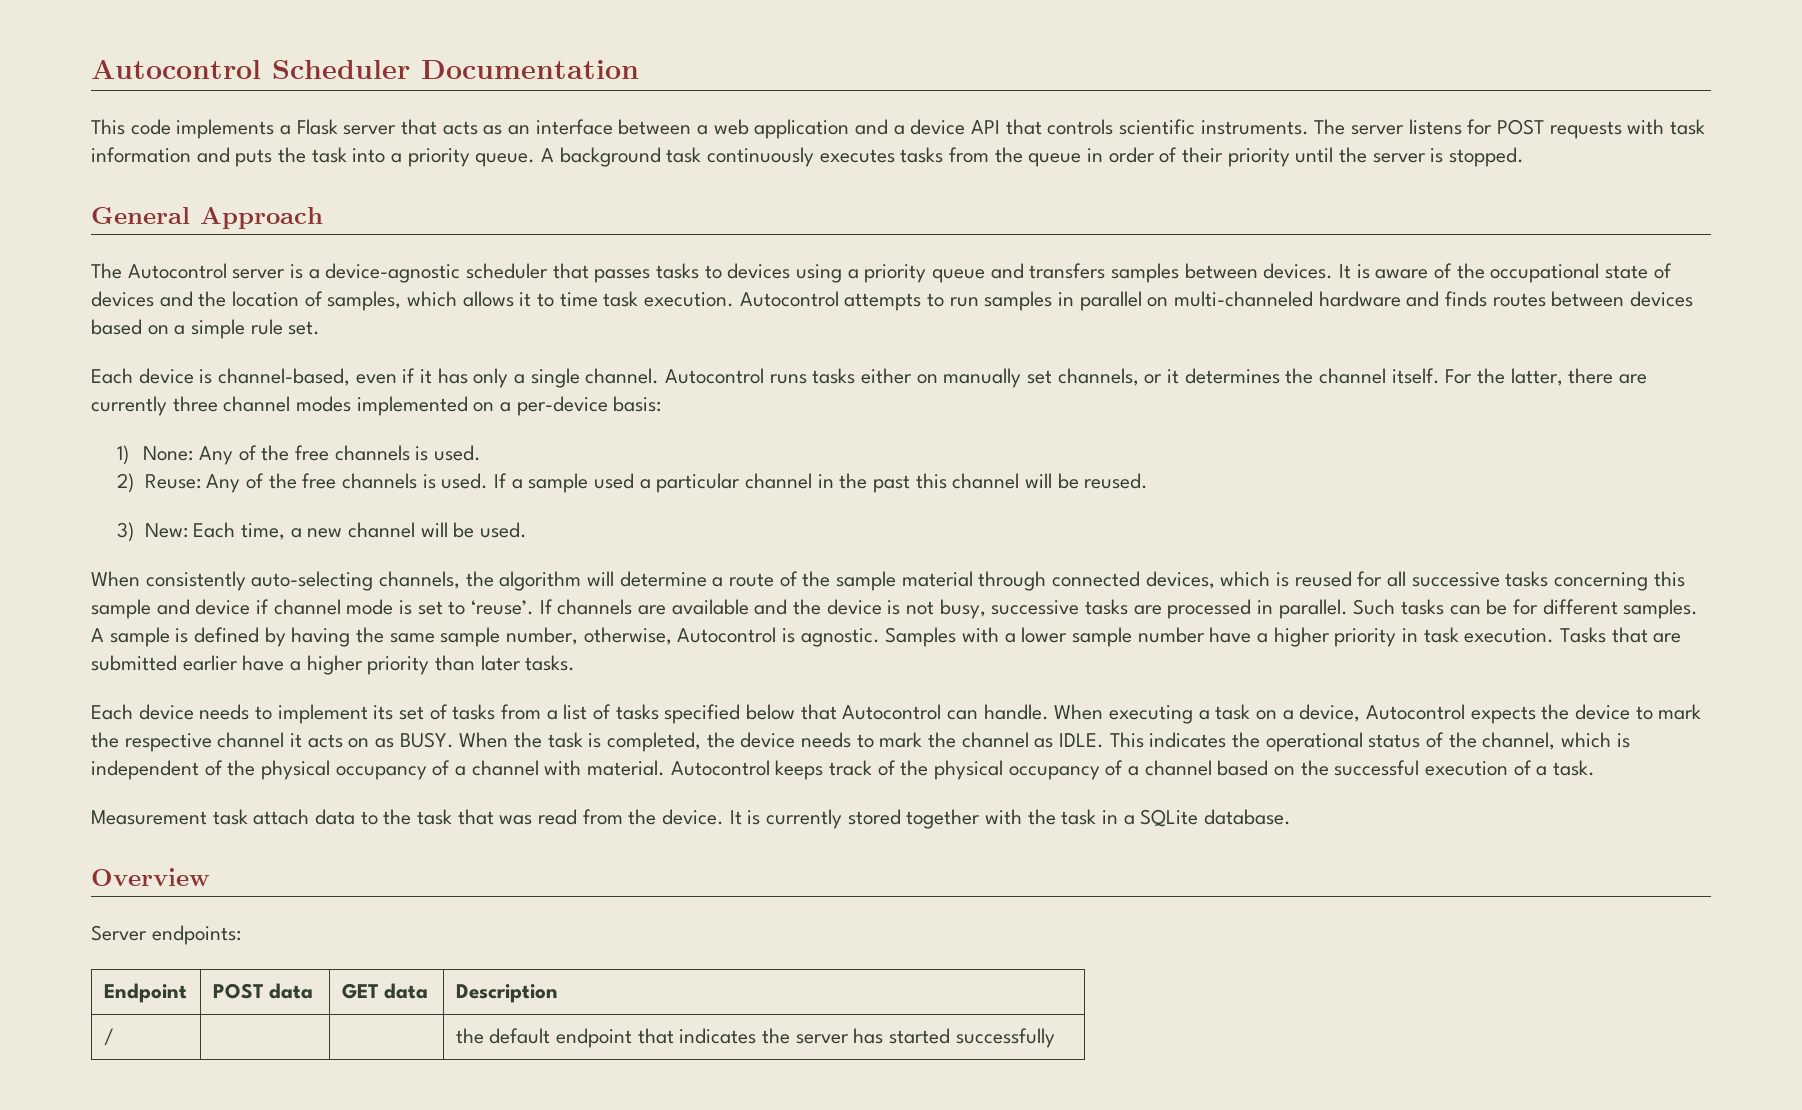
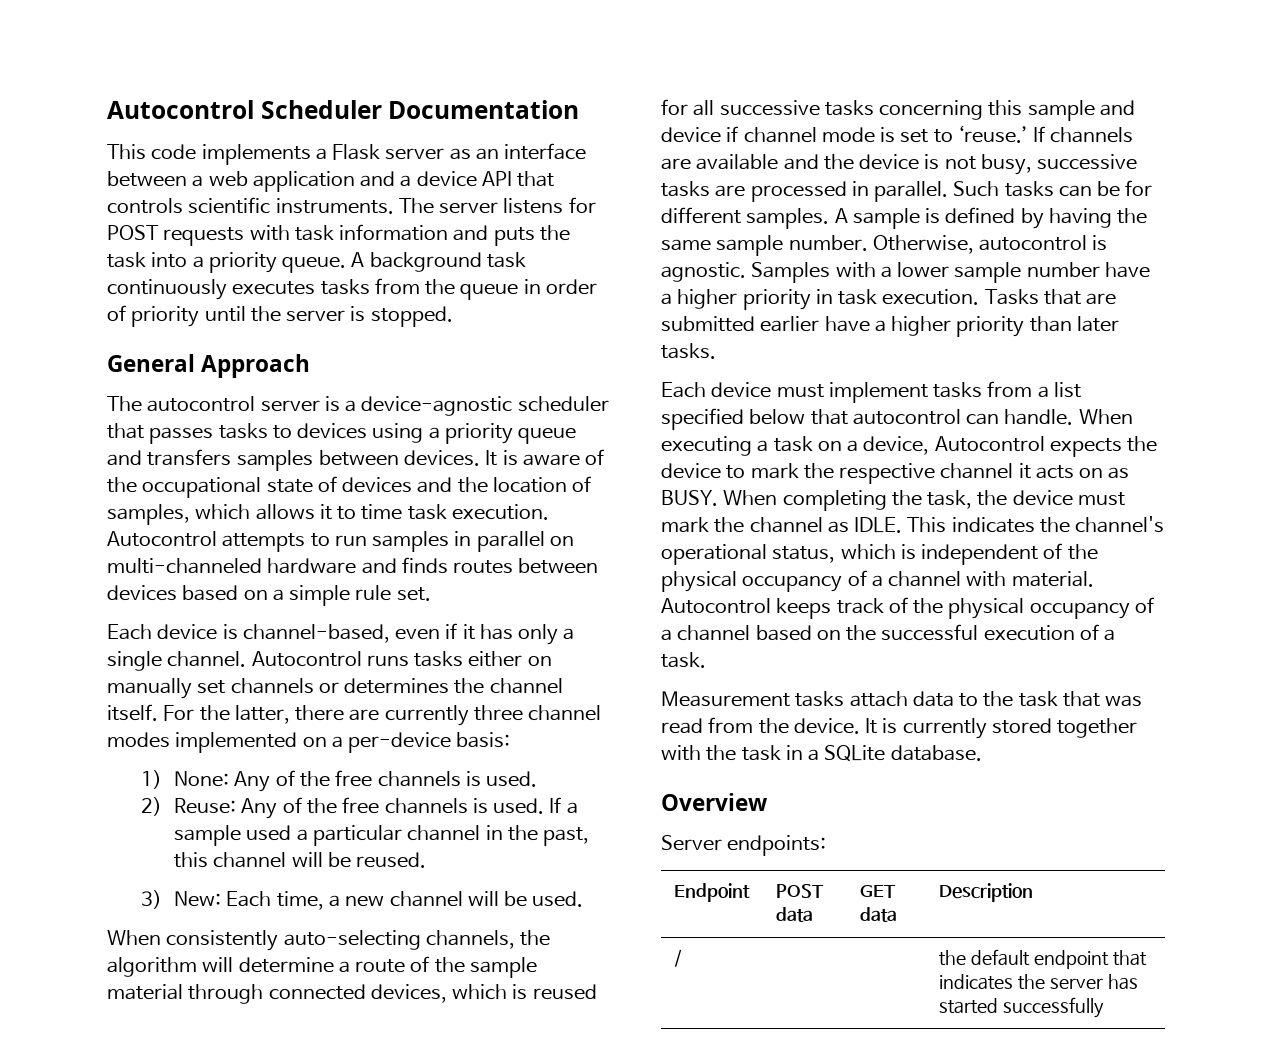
[401,119,478,135] that acts -> (445, 154) none
[1182,147,1224,163] their -> (126, 313) none
[127,263,227,279] Autocontrol -> [147,396,256,412] autocontrol
[1057,368,1180,386] channels, or it -> [230,678,339,694] channels or
[873,475,911,493] past -> [543,827,590,846] past,
[471,600,535,615] ‘reuse’. -> [957,125,1028,143] ‘reuse.’
[506,627,777,645] number, otherwise, Autocontrol -> [788,235,1088,254] number. Otherwise, autocontrol
[199,704,448,724] needs to implement its set of -> [776,382,928,403] must implement
[593,704,659,720] of tasks -> (1081, 390) none
[842,704,942,720] Autocontrol -> [852,409,961,425] autocontrol
[514,732,874,752] the task is completed, the device needs to -> [782,490,1125,511] completing the task, the device must
[1265,732,1556,752] operational status of the channel, -> [1075,516,1165,533] [661,544,836,565] channel's operational status,
[212,809,248,825] task -> [795,691,845,707] tasks

